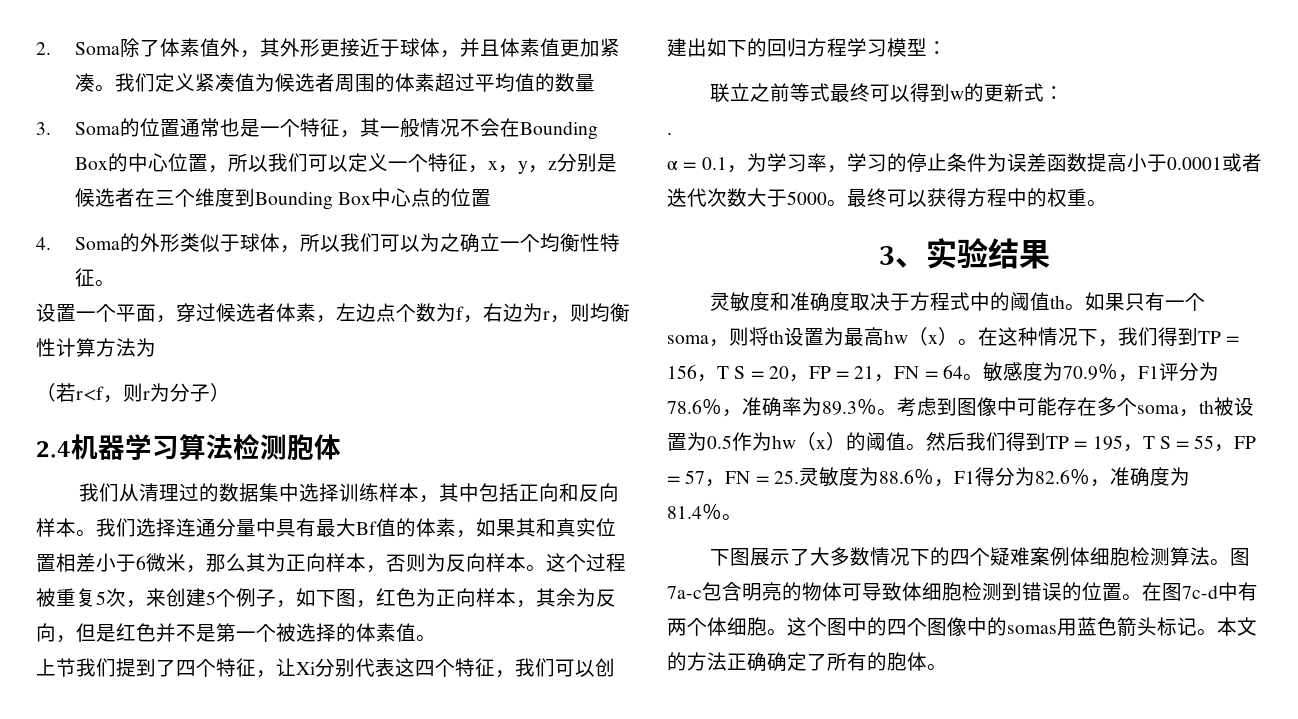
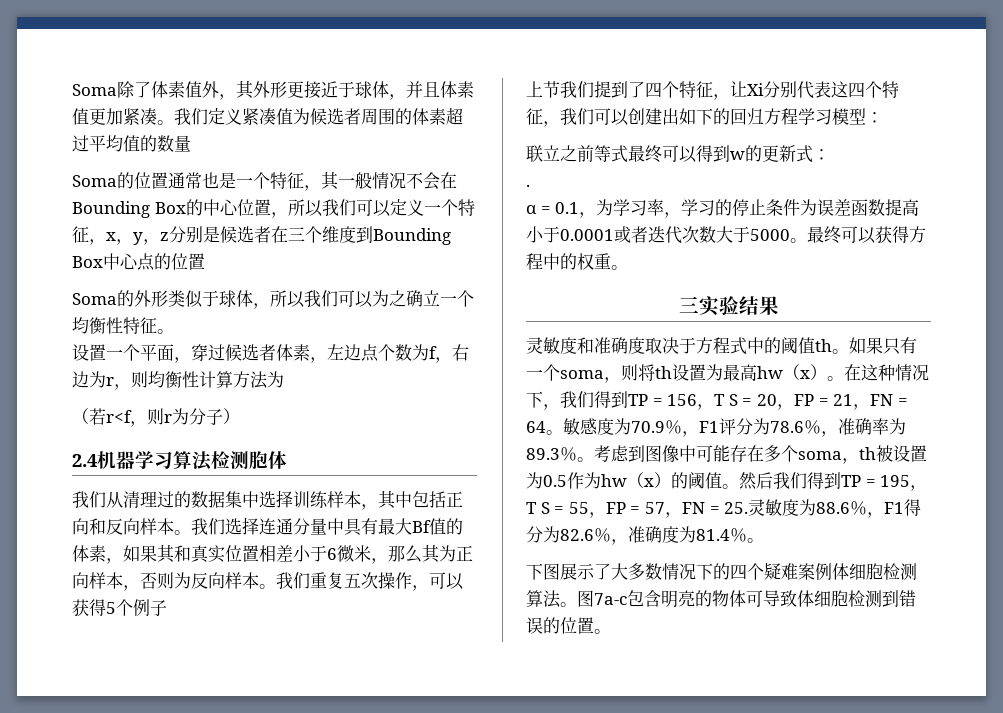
[36,42,51,55] 2. -> (72, 90) none
[36,122,51,135] 3. -> (191, 143) none
[36,237,51,250] 4. -> (205, 261) none
[546,553,626,572] [36,588,616,608] [36,623,436,643] 这个过程被重复5次，来创建5个例子，如下图，红色为正向样本，其余为反向，但是红色并不是第一个被选择的体素值。 -> [276,572,464,591] [72,599,167,616] 我们重复五次操作，可以获得5个例子
[879,246,926,268] 3、 -> [678,296,699,313] 三
[1142,582,1258,601] [667,617,1257,636] [667,652,947,672] 在图7c-d中有两个体细胞。这个图中的四个图像中的somas用蓝色箭头标记。本文的方法正确确定了所有的胞体。 -> (611, 631) none

